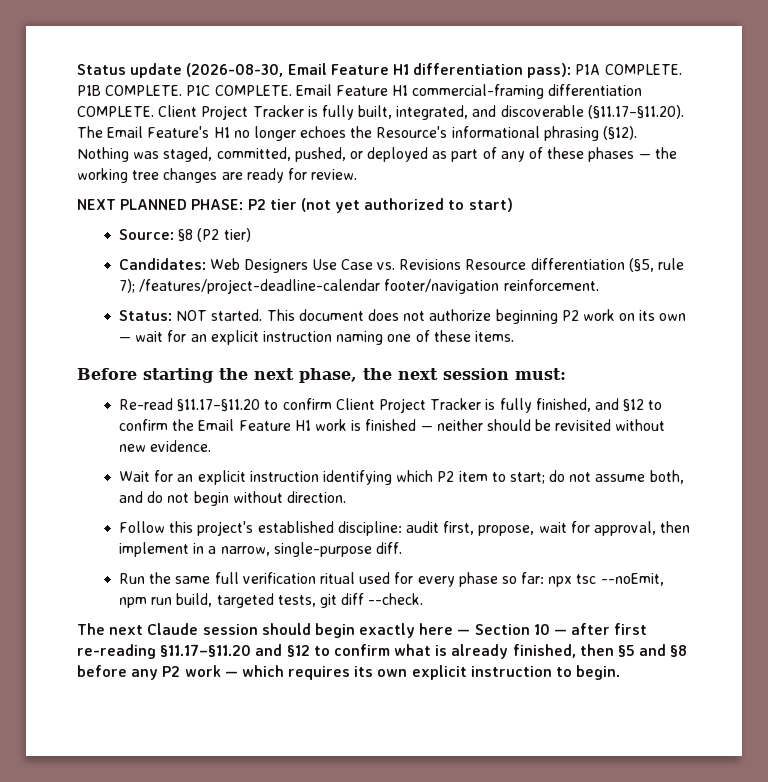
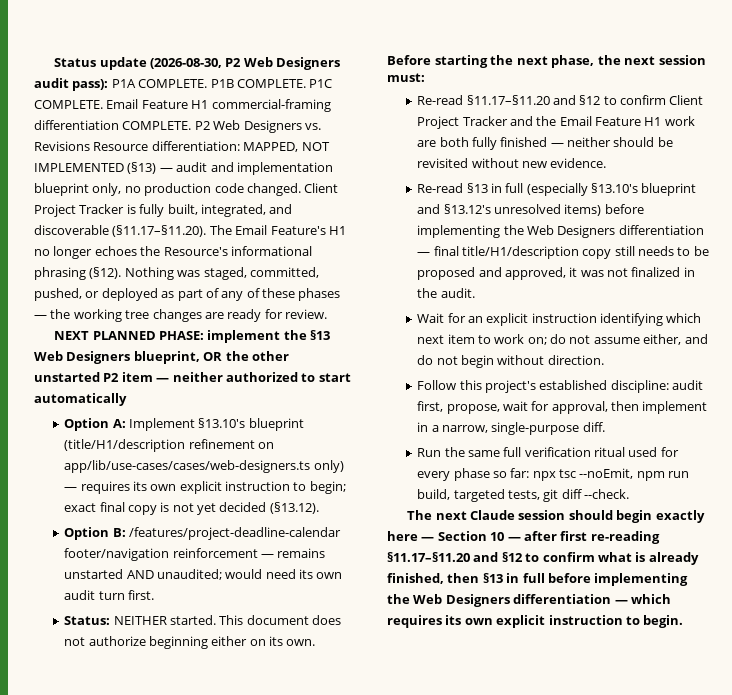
[287,63,524,75] Email Feature H1 differentiation -> [225,57,341,70] [34,78,69,88] P2 Web Designers audit
(154, 111) none -> [194,120,321,133] [34,141,330,152] [34,162,333,175] [34,183,301,196] P2 Web Designers vs. Revisions Resource differentiation: MAPPED, NOT IMPLEMENTED (§13) — audit and implementation blueprint only, no production code changed.
[247,198,513,213] [119,228,251,242] [119,258,684,273] [119,279,599,294] P2 tier (not yet authorized to start) // Source: §8 (P2 tier) // Candidates: Web Designers Use Case vs. Revisions Resource differentiation (§5, rule 7); /features/project-deadline-calendar footer/navigation reinforcement. -> [207,330,331,343] [34,351,289,364] [34,372,351,382] [34,393,127,406] [64,418,304,431] [64,439,274,452] [64,460,344,473] [64,481,346,494] [64,502,319,515] [64,527,341,540] [64,548,326,561] [64,569,343,580] [64,590,154,600] implement the §13 Web Designers blueprint, OR the other unstarted P2 item — neither authorized to start automatically // Option A: Implement §13.10's blueprint (title/H1/description refinement on app/lib/use-cases/cases/web-designers.ts only) — requires its own explicit instruction to begin; exact final copy is not yet decided (§13.12). // Option B: /features/project-deadline-calendar footer/navigation reinforcement — remains unstarted AND unaudited; would need its own audit turn first.
[176,310,208,321] NOT -> [113,616,167,625] NEITHER
[561,309,687,321] [119,330,514,345] P2 work on its own — wait for an explicit instruction naming one of these items. -> [211,636,316,646] either on its own.
(261, 405) none -> [552,95,601,105] and §12
[485,398,663,413] [119,419,169,431] is fully finished, and §12 to confirm -> [509,116,533,126] and
[351,420,362,431] is -> [417,137,497,150] are both fully
(212, 446) none -> [417,183,697,196] [417,204,644,216] [417,225,704,238] [417,246,709,259] [417,267,695,280] [417,288,475,298] // Re-read §13 in full (especially §13.10's blueprint and §13.12's unresolved items) before implementing the Web Designers differentiation — final title/H1/description copy still needs to be proposed and approved, it was not finalized in the audit.
[437,471,455,482] P2 -> [417,335,445,344] next
[509,472,545,484] start; -> [494,334,547,345] work on;
[649,470,684,484] both, -> [643,334,682,345] either,
[618,644,688,657] [77,665,221,680] §5 and §8 before any P2 work -> [482,573,689,586] [387,594,612,607] §13 in full before implementing the Web Designers differentiation

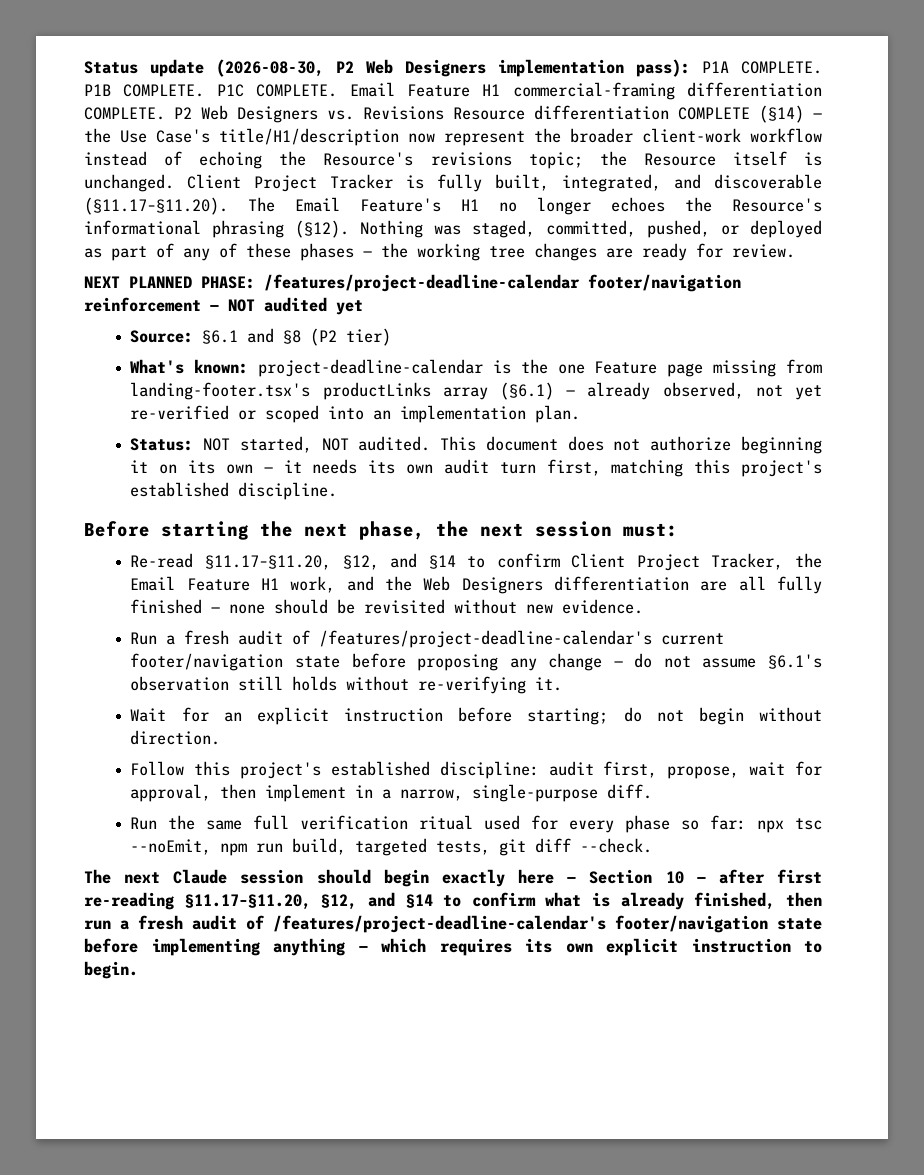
[34,78,69,88] audit -> [498,59,624,77] implementation
[151,141,330,152] [34,162,333,175] [34,183,301,196] differentiation: MAPPED, NOT IMPLEMENTED (§13) — audit and implementation blueprint only, no production code changed. -> [534,105,822,123] [84,128,822,146] [84,151,823,169] [84,174,174,192] differentiation COMPLETE (§14) — the Use Case's title/H1/description now represent the broader client-work workflow instead of echoing the Resource's revisions topic; the Resource itself is unchanged.
[207,330,331,343] [34,351,289,364] [34,372,351,382] [34,393,127,406] [64,418,304,431] [64,439,274,452] [64,460,344,473] [64,481,346,494] [64,502,319,515] [64,527,341,540] [64,548,326,561] [64,569,343,580] [64,590,154,600] [64,615,216,625] implement the §13 Web Designers blueprint, OR the other unstarted P2 item — neither authorized to start automatically // Option A: Implement §13.10's blueprint (title/H1/description refinement on app/lib/use-cases/cases/web-designers.ts only) — requires its own explicit instruction to begin; exact final copy is not yet decided (§13.12). // Option B: /features/project-deadline-calendar footer/navigation reinforcement — remains unstarted AND unaudited; would need its own audit turn first. // Status: NEITHER started. -> [264,274,741,292] [84,297,363,315] [130,328,392,346] [130,359,822,377] [130,382,823,400] [130,405,581,423] [130,436,431,453] /features/project-deadline-calendar footer/navigation reinforcement — NOT audited yet // Source: §6.1 and §8 (P2 tier) // What's known: project-deadline-calendar is the one Feature page missing from landing-footer.tsx's productLinks array (§6.1) — already observed, not yet re-verified or scoped into an implementation plan. // Status: NOT started, NOT audited.
[211,636,248,646] either -> [130,460,149,473] it
[286,639,316,646] own. -> [225,459,822,477] [130,482,338,500] own — it needs its own audit turn first, matching this project's established discipline.
[466,95,601,105] §11.17–§11.20 and §12 -> [204,553,456,570] §11.17–§11.20, §12, and §14
[462,116,533,126] Tracker and -> [711,553,784,570] Tracker,
[664,116,695,126] [417,137,469,147] work are both -> [290,576,766,594] work, and the Web Designers differentiation are all
[550,137,612,147] — neither -> [211,604,266,614] — none
[417,183,697,196] [417,204,644,216] [417,225,704,238] [417,246,709,259] [417,267,695,280] [417,288,475,298] Re-read §13 in full (especially §13.10's blueprint and §13.12's unresolved items) before implementing the Web Designers differentiation — final title/H1/description copy still needs to be proposed and approved, it was not finalized in the audit. -> [130,630,725,648] [130,653,822,671] [130,676,563,694] Run a fresh audit of /features/project-deadline-calendar's current footer/navigation state before proposing any change — do not assume §6.1's observation still holds without re-verifying it.
[600,313,702,326] [417,334,708,345] identifying which next item to work on; do not assume either, and -> [458,707,609,725] before starting;
[387,552,523,562] §11.17–§11.20 and §12 -> [184,892,433,910] §11.17–§11.20, §12, and §14
[482,573,689,586] [387,594,612,607] §13 in full before implementing the Web Designers differentiation -> [84,915,822,933] [84,938,345,956] run a fresh audit of /features/project-deadline-calendar's footer/navigation state before implementing anything

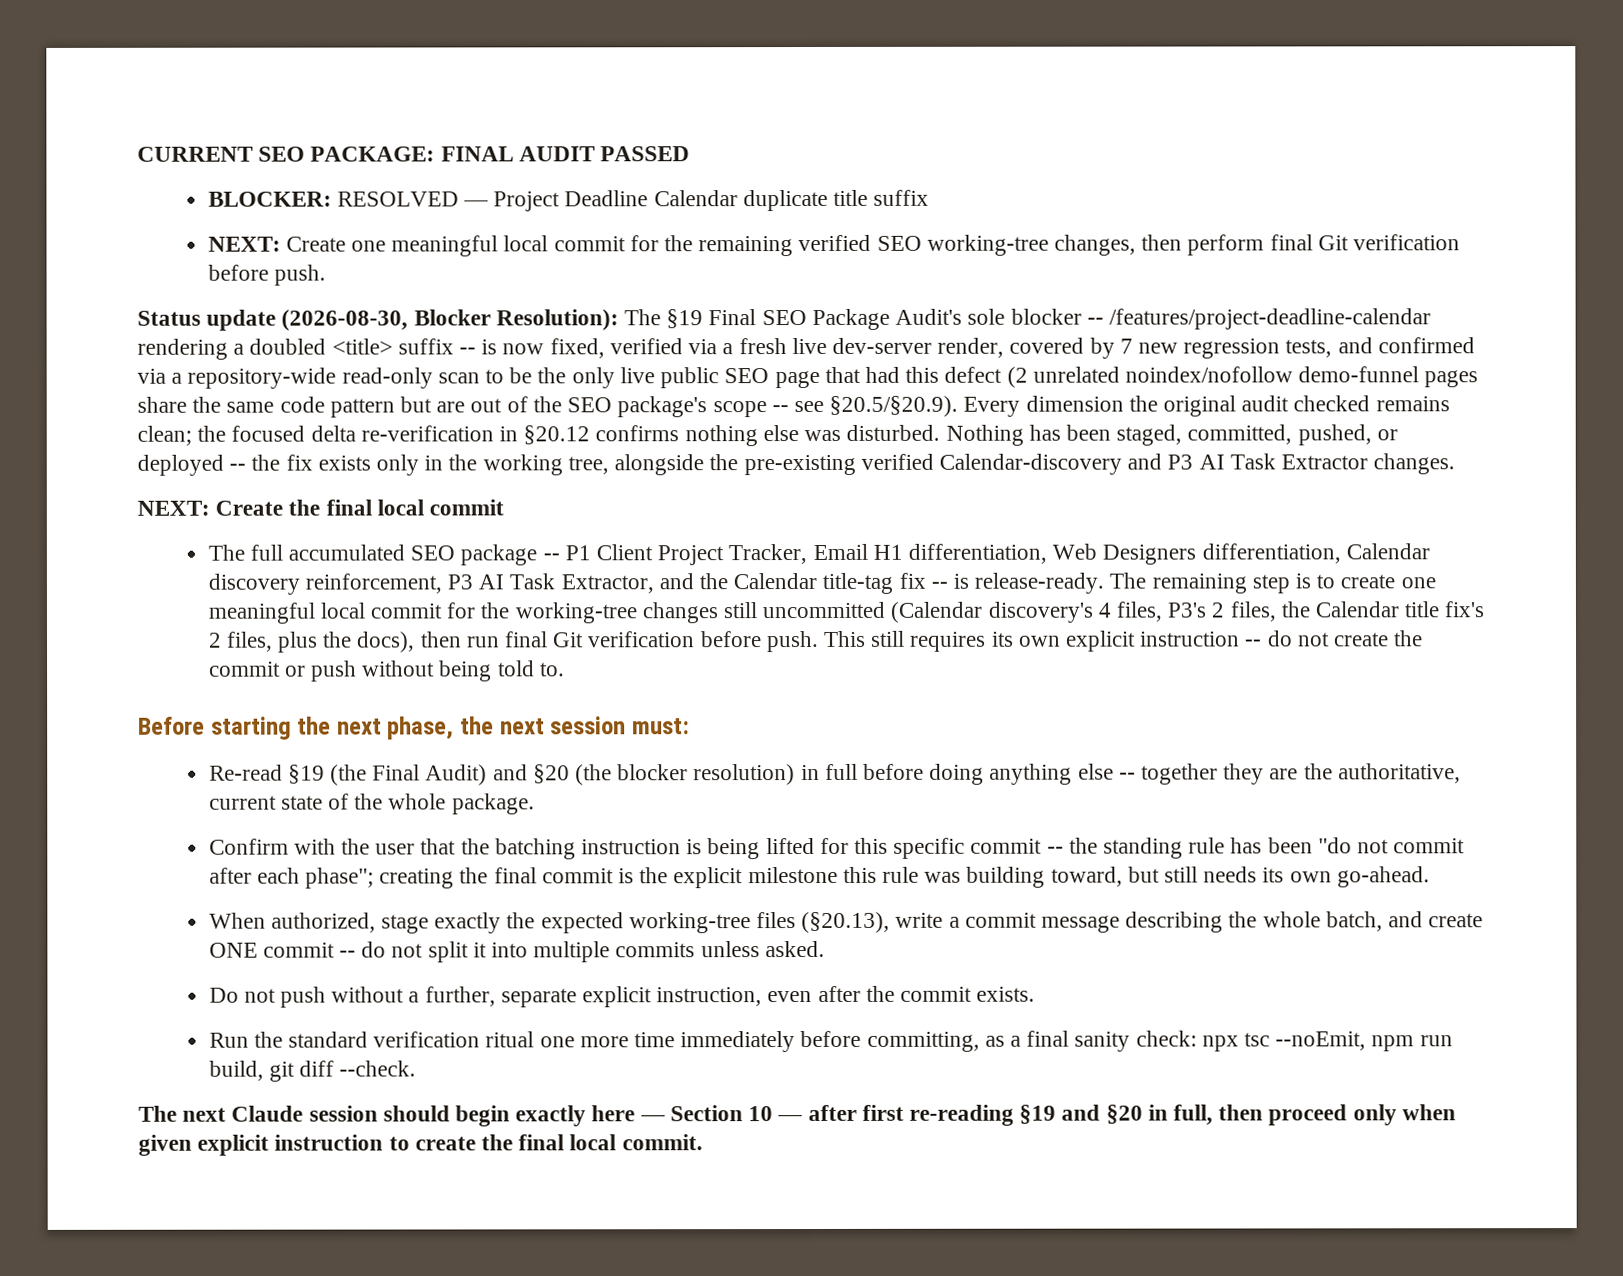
[84,59,822,77] [84,82,822,100] [84,105,822,123] [84,128,822,146] [84,151,823,169] [84,174,822,192] [84,197,822,215] [84,220,461,238] Status update (2026-08-30, P2 Web Designers implementation pass): P1A COMPLETE. P1B COMPLETE. P1C COMPLETE. Email Feature H1 commercial-framing differentiation COMPLETE. P2 Web Designers vs. Revisions Resource differentiation COMPLETE (§14) — the Use Case's title/H1/description now represent the broader client-work workflow instead of echoing the Resource's revisions topic; the Resource itself is unchanged. Client Project Tracker is fully built, integrated, and discoverable (§11.17–§11.20). The Email Feature's H1 no longer echoes the Resource's informational phrasing (§12). Nothing was -> [137,146,691,162] [207,189,930,212] [207,234,1461,257] [207,264,326,286] [137,308,1431,331] [137,337,1475,360] [137,366,1479,389] [137,395,1450,418] [137,424,1111,447] CURRENT SEO PACKAGE: FINAL AUDIT PASSED // BLOCKER: RESOLVED — Project Deadline Calendar duplicate title suffix // NEXT: Create one meaningful local commit for the remaining verified SEO working-tree changes, then perform final Git verification before push. // Status update (2026-08-30, Blocker Resolution): The §19 Final SEO Package Audit's sole blocker -- /features/project-deadline-calendar rendering a doubled <title> suffix -- is now fixed, verified via a fresh live dev-server render, covered by 7 new regression tests, and confirmed via a repository-wide read-only scan to be the only live public SEO page that had this defect (2 unrelated noindex/nofollow demo-funnel pages share the same code pattern but are out of the SEO package's scope -- see §20.5/§20.9). Every dimension the original audit checked remains clean; the focused delta re-verification in §20.12 confirms nothing else was disturbed. Nothing has been
[84,243,795,261] [84,274,741,292] [84,297,363,315] [130,328,392,346] [130,359,822,377] [130,382,823,400] [130,405,581,423] [130,436,823,454] [130,459,822,477] [130,482,338,500] as part of any of these phases — the working tree changes are ready for review. // NEXT PLANNED PHASE: /features/project-deadline-calendar footer/navigation reinforcement — NOT audited yet // Source: §6.1 and §8 (P2 tier) // What's known: project-deadline-calendar is the one Feature page missing from landing-footer.tsx's productLinks array (§6.1) — already observed, not yet re-verified or scoped into an implementation plan. // Status: NOT started, NOT audited. This document does not authorize beginning it on its own — it needs its own audit turn first, matching this project's established discipline. -> [229,453,1456,476] [137,499,505,516] [207,543,1430,566] [207,572,1436,595] [207,601,1485,624] [207,630,1424,653] [208,660,565,682] -- the fix exists only in the working tree, alongside the pre-existing verified Calendar-discovery and P3 AI Task Extractor changes. // NEXT: Create the final local commit // The full accumulated SEO package -- P1 Client Project Tracker, Email H1 differentiation, Web Designers differentiation, Calendar discovery reinforcement, P3 AI Task Extractor, and the Calendar title-tag fix -- is release-ready. The remaining step is to create one meaningful local commit for the working-tree changes still uncommitted (Calendar discovery's 4 files, P3's 2 files, the Calendar title fix's 2 files, plus the docs), then run final Git verification before push. This still requires its own explicit instruction -- do not create the commit or push without being told to.
[204,553,822,571] [130,576,823,594] [130,599,644,614] [130,630,725,648] [130,653,822,671] [130,676,563,694] [130,707,823,725] [130,730,221,745] [130,761,822,779] [130,784,653,802] [130,815,747,833] §11.17–§11.20, §12, and §14 to confirm Client Project Tracker, the Email Feature H1 work, and the Web Designers differentiation are all fully finished — none should be revisited without new evidence. // Run a fresh audit of /features/project-deadline-calendar's current footer/navigation state before proposing any change — do not assume §6.1's observation still holds without re-verifying it. // Wait for an explicit instruction before starting; do not begin without direction. // Follow this project's established discipline: audit first, propose, wait for approval, then implement in a narrow, single-purpose diff. // Run the same full verification ritual used for every phase so far: -> [287,763,1461,786] [208,793,535,815] [208,837,1466,860] [208,866,1430,889] [208,911,1484,934] [208,940,825,963] [208,985,1036,1008] [208,1030,1197,1053] §19 (the Final Audit) and §20 (the blocker resolution) in full before doing anything else -- together they are the authoritative, current state of the whole package. // Confirm with the user that the batching instruction is being lifted for this specific commit -- the standing rule has been "do not commit after each phase"; creating the final commit is the explicit milestone this rule was building toward, but still needs its own go-ahead. // When authorized, stage exactly the expected working-tree files (§20.13), write a commit message describing the whole batch, and create ONE commit -- do not split it into multiple commits unless asked. // Do not push without a further, separate explicit instruction, even after the commit exists. // Run the standard verification ritual one more time immediately before committing, as a final sanity check:
[355,838,491,856] targeted tests, -> (264, 1070) none
[184,892,822,910] [84,915,822,933] [84,938,822,956] [84,961,138,979] §11.17–§11.20, §12, and §14 to confirm what is already finished, then run a fresh audit of /features/project-deadline-calendar's footer/navigation state before implementing anything — which requires its own explicit instruction to begin. -> [1019,1104,1456,1126] [138,1134,703,1156] §19 and §20 in full, then proceed only when given explicit instruction to create the final local commit.

